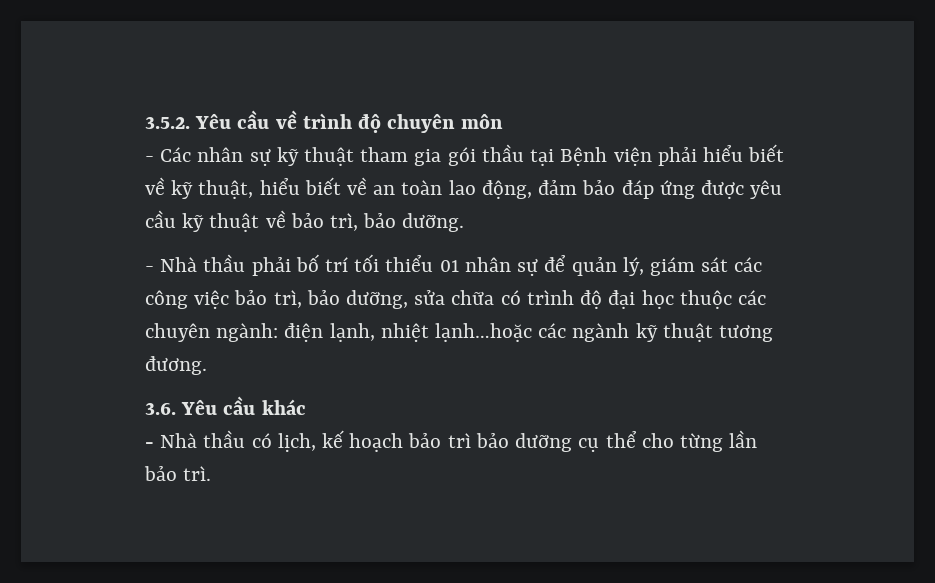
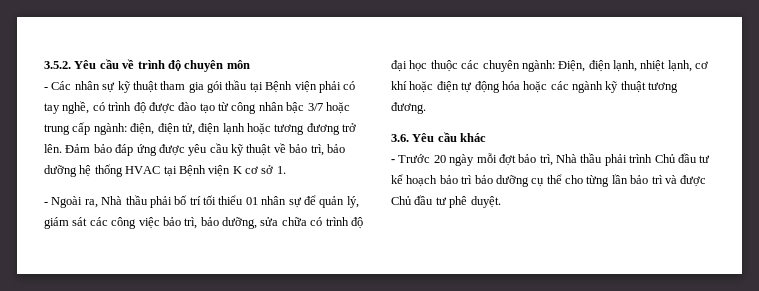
[702,144,785,162] [145,177,578,199] hiểu biết về kỹ thuật, hiểu biết về an toàn lao động, đảm -> [343,81,356,90] [44,101,350,114] [44,122,357,135] [44,144,91,153] có tay nghề, có trình độ được đào tạo từ công nhân bậc 3/7 hoặc trung cấp ngành: điện, điện tử, điện lạnh hoặc tương đương trở lên. Đảm
[402,213,465,232] [145,266,154,272] dưỡng. // - -> [44,164,286,177] [44,196,98,208] dưỡng hệ thống HVAC tại Bệnh viện K cơ sở 1. // - Ngoài ra,
(279, 332) none -> [558,60,586,72] Điện,
[435,323,533,342] lạnh…hoặc -> [667,60,709,72] [391,81,548,93] lạnh, cơ khí hoặc điện tự động hóa hoặc
[160,430,316,452] Nhà thầu có lịch, -> [398,153,711,166] Trước 20 ngày mỗi đợt bảo trì, Nhà thầu phải trình Chủ đầu tư
[183,466,212,481] trì. -> [651,175,707,187] [391,195,501,208] trì và được Chủ đầu tư phê duyệt.

